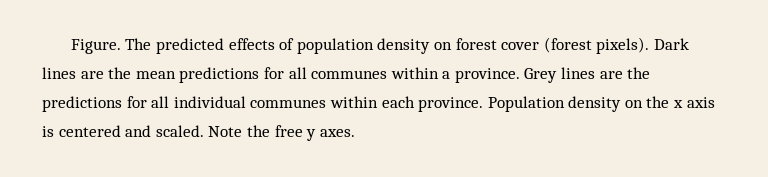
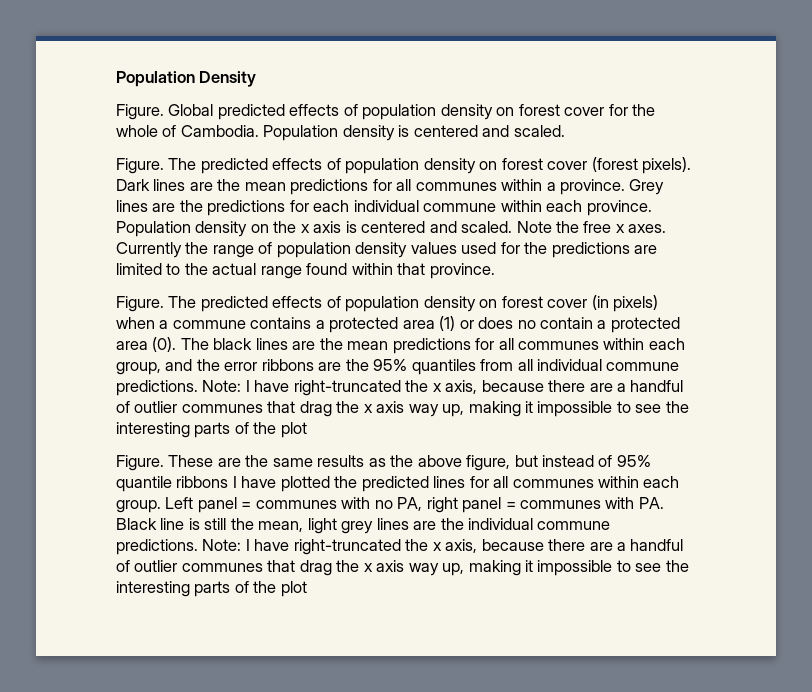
(70, 46) none -> [116,71,257,87] [116,104,656,120] [116,125,565,141] Population Density // Figure. Global predicted effects of population density on forest cover for the whole of Cambodia. Population density is centered and scaled. //
[151,96,327,108] all individual communes -> [313,200,497,212] each individual commune
[306,129,355,141] y axes. -> [615,224,667,233] [116,242,658,258] [116,263,495,279] [116,295,659,312] [116,316,680,333] [116,337,685,354] [116,359,680,375] [116,380,684,396] [116,401,689,417] [116,422,307,438] [116,455,651,471] [116,476,680,492] [116,497,664,513] [116,518,611,534] [116,539,684,555] [116,560,689,576] [116,581,307,597] x axes. Currently the range of population density values used for the predictions are limited to the actual range found within that province. // Figure. The predicted effects of population density on forest cover (in pixels) when a commune contains a protected area (1) or does no contain a protected area (0). The black lines are the mean predictions for all communes within each group, and the error ribbons are the 95% quantiles from all individual commune predictions. Note: I have right-truncated the x axis, because there are a handful of outlier communes that drag the x axis way up, making it impossible to see the interesting parts of the plot // Figure. These are the same results as the above figure, but instead of 95% quantile ribbons I have plotted the predicted lines for all communes within each group. Left panel = communes with no PA, right panel = communes with PA. Black line is still the mean, light grey lines are the individual commune predictions. Note: I have right-truncated the x axis, because there are a handful of outlier communes that drag the x axis way up, making it impossible to see the interesting parts of the plot

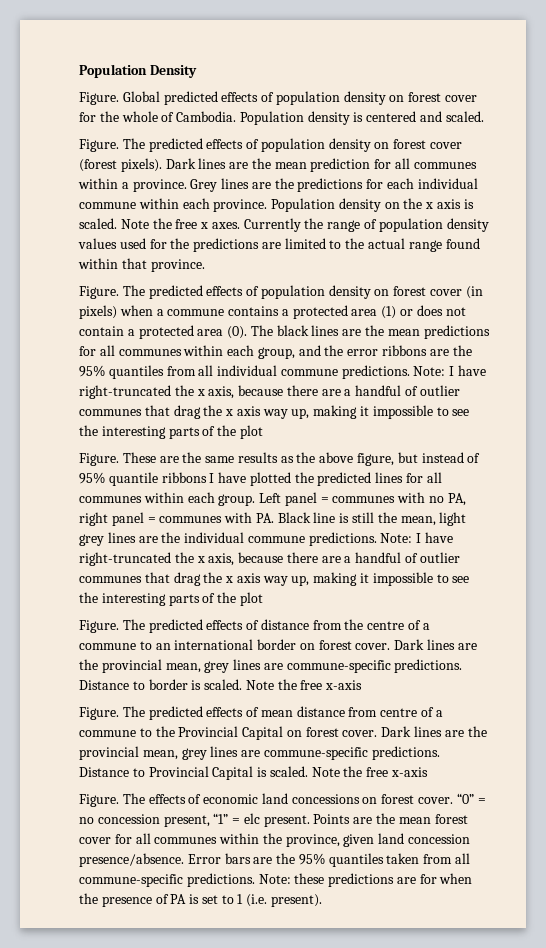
[290,179,369,195] predictions -> [310,158,371,172] prediction
[361,221,457,233] centered and -> (474, 204) none
[517,320,536,329] no -> [445,307,466,316] not
(307, 589) none -> [79,619,430,633] [79,639,477,650] [79,659,463,673] [79,679,363,690] [79,706,443,720] [79,726,487,740] [79,746,440,760] [79,766,429,780] [79,793,486,807] [79,813,468,827] [79,833,471,847] [79,853,471,867] [79,873,473,887] [79,893,323,907] // Figure. The predicted effects of distance from the centre of a commune to an international border on forest cover. Dark lines are the provincial mean, grey lines are commune-specific predictions. Distance to border is scaled. Note the free x-axis // Figure. The predicted effects of mean distance from centre of a commune to the Provincial Capital on forest cover. Dark lines are the provincial mean, grey lines are commune-specific predictions. Distance to Provincial Capital is scaled. Note the free x-axis // Figure. The effects of economic land concessions on forest cover. “0” = no concession present, “1” = elc present. Points are the mean forest cover for all communes within the province, given land concession presence/absence. Error bars are the 95% quantiles taken from all commune-specific predictions. Note: these predictions are for when the presence of PA is set to 1 (i.e. present).

